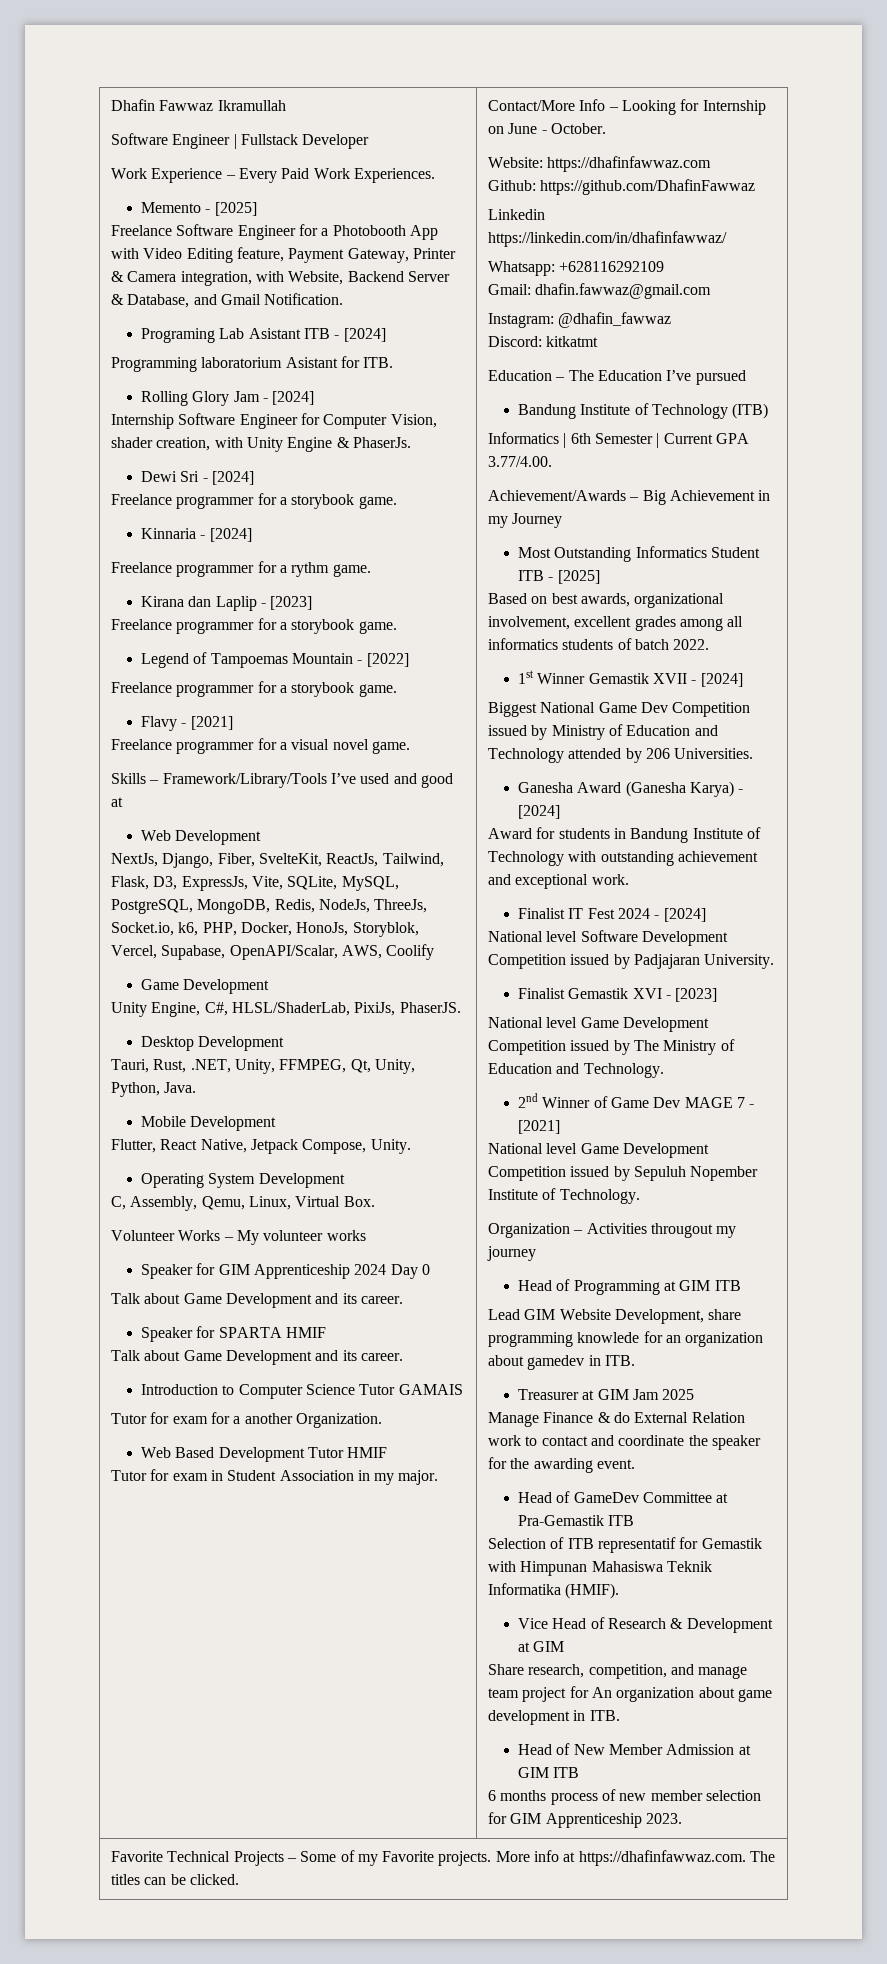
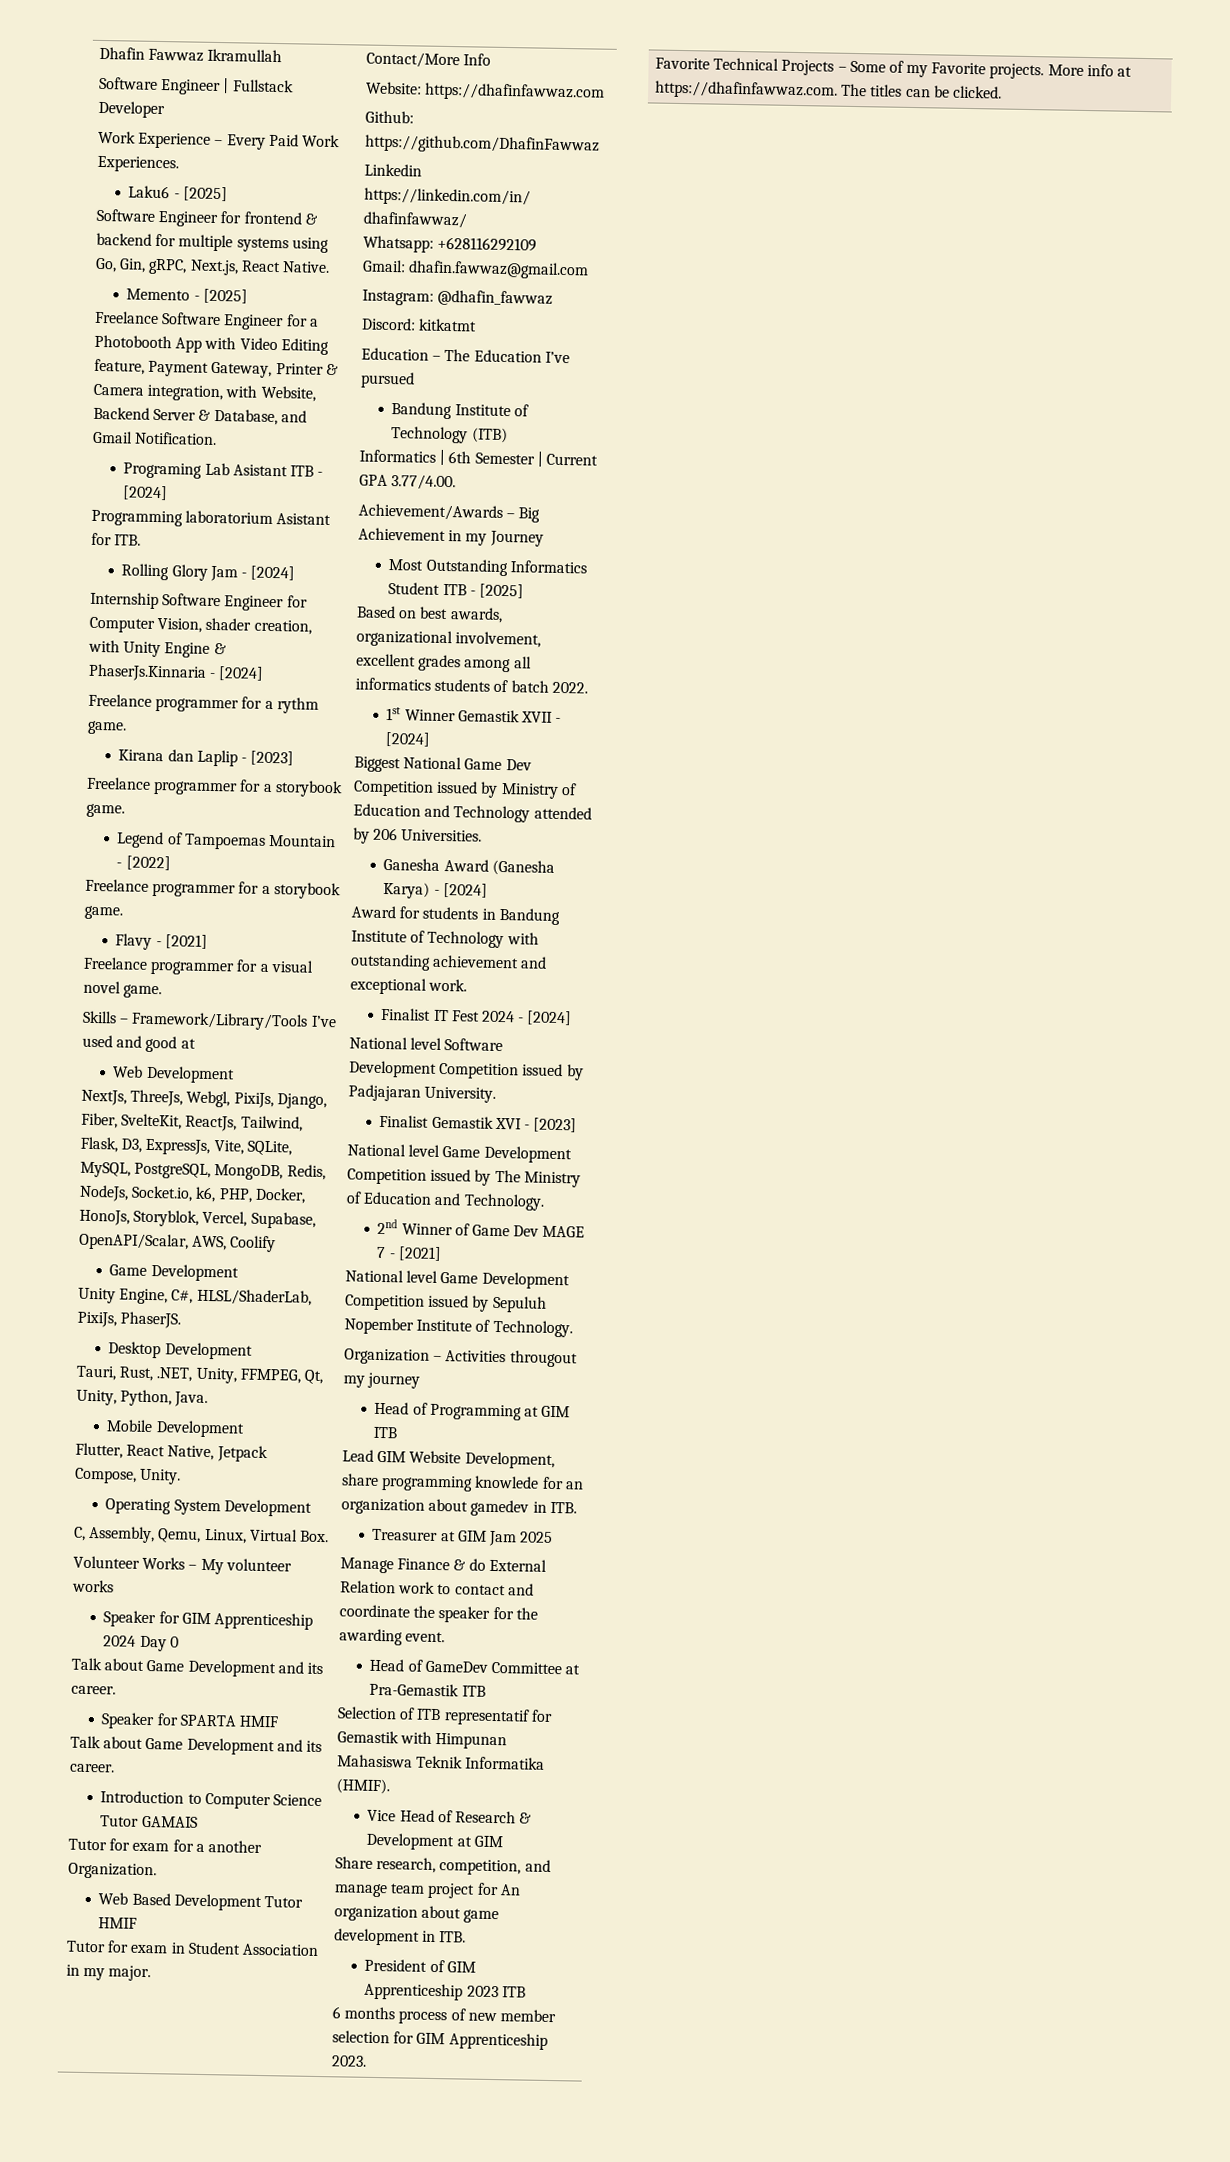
(435, 175) none -> [128,185,228,202] [95,208,318,228] [95,232,329,253] [94,257,330,276] // Laku6 - [2025] // Software Engineer for frontend & backend for multiple systems using Go, Gin, gRPC, Next.js, React Native.
[352,437,411,448] [140,471,254,485] [110,493,397,509] [140,528,196,539] PhaserJs. // Dewi Sri - [2024] // Freelance programmer for a storybook game. // Kinnaria -> [87,663,207,682] PhaserJs.Kinnaria
(158, 860) none -> [130,1089,274,1109] ThreeJs, Webgl, PixiJs,
[374,899,428,913] ThreeJs, -> (129, 1193) none
[608,99,766,115] [487,123,606,134] – Looking for Internship on June - October. -> (492, 59) none
[517,1743,751,1755] [517,1767,549,1778] Head of New Member Admission at GIM -> [364,1958,476,1973] [364,1982,499,2001] President of GIM Apprenticeship 2023

